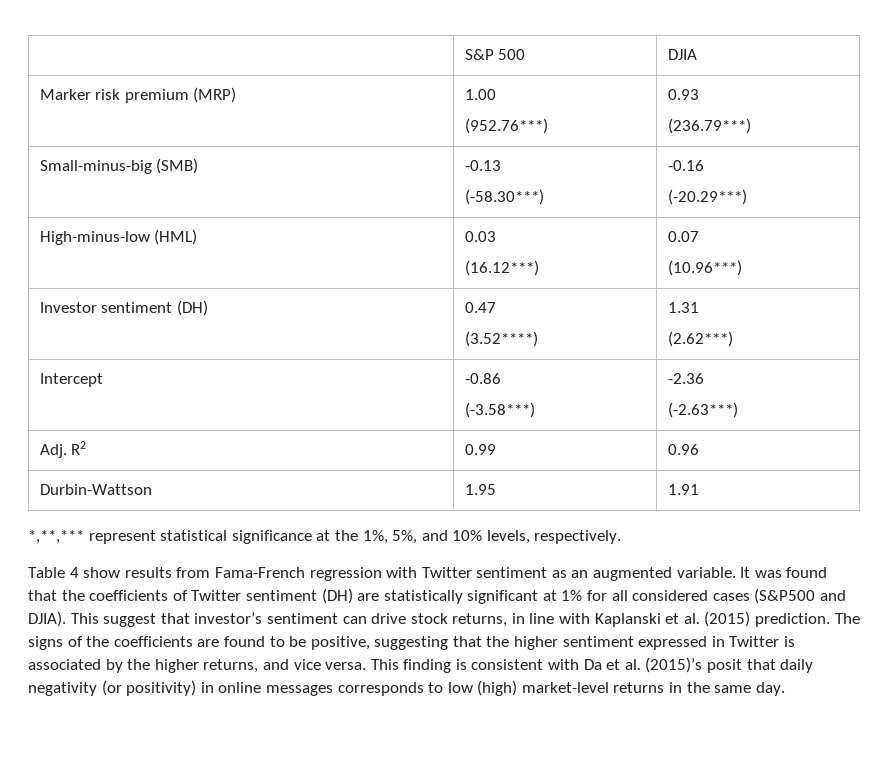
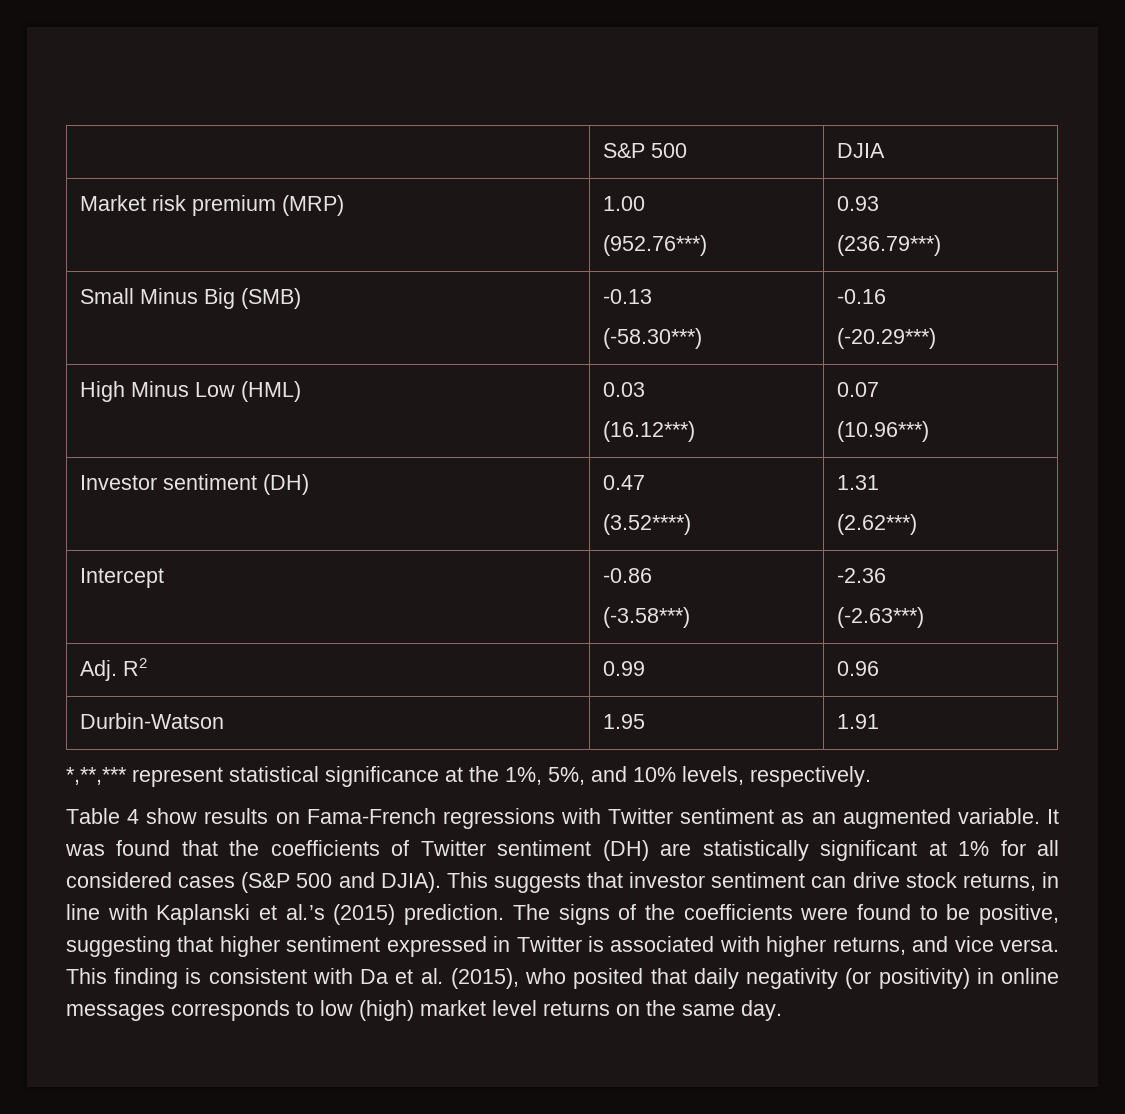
[39,89,91,100] Marker -> [80,195,147,211] Market
[39,160,152,174] Small-minus-big -> [80,288,236,309] Small Minus Big
[39,231,150,245] High-minus-low -> [80,381,236,402] High Minus Low
[39,484,152,495] Durbin-Wattson -> [80,713,225,729] Durbin-Watson
[176,567,382,581] from Fama-French regression -> [275,808,555,829] on Fama-French regressions
[754,588,816,604] (S&P500 -> [241,872,333,893] (S&P 500
[103,612,263,627] suggest that investor’s -> [493,872,706,893] suggests that investor
[683,613,700,624] al. -> [285,904,325,920] al.’s
[197,639,220,647] are -> [800,907,849,920] were
[486,636,510,647] the -> (214, 944) none
[105,659,151,673] by the -> [719,936,760,952] with
[645,657,743,673] (2015)’s posit -> [450,968,644,989] (2015), who posited
[521,682,683,693] market-level returns in -> [420,1000,640,1016] market level returns on

